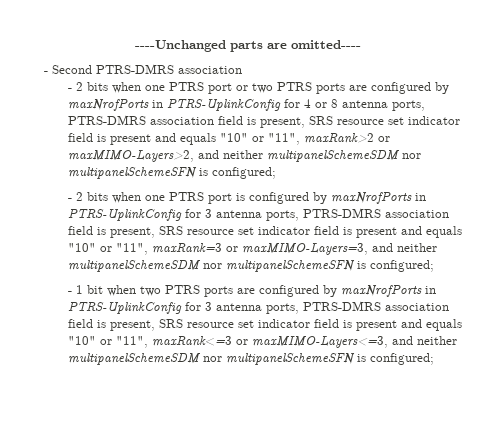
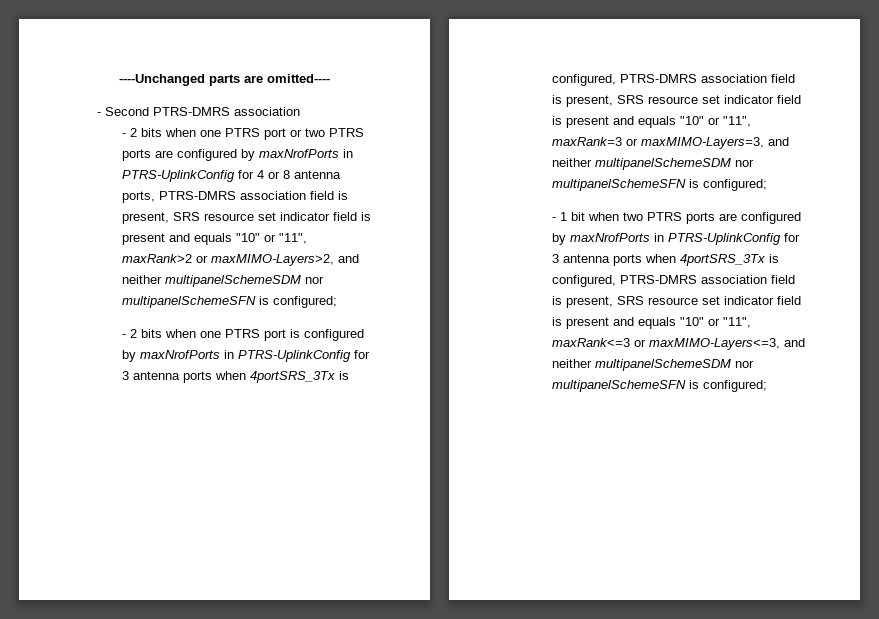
[265,210,299,221] ports, -> [183,371,350,383] [552,74,617,86] ports when 4portSRS_3Tx is configured,
[265,303,299,314] ports, -> [613,254,780,266] [552,275,617,287] ports when 4portSRS_3Tx is configured,

